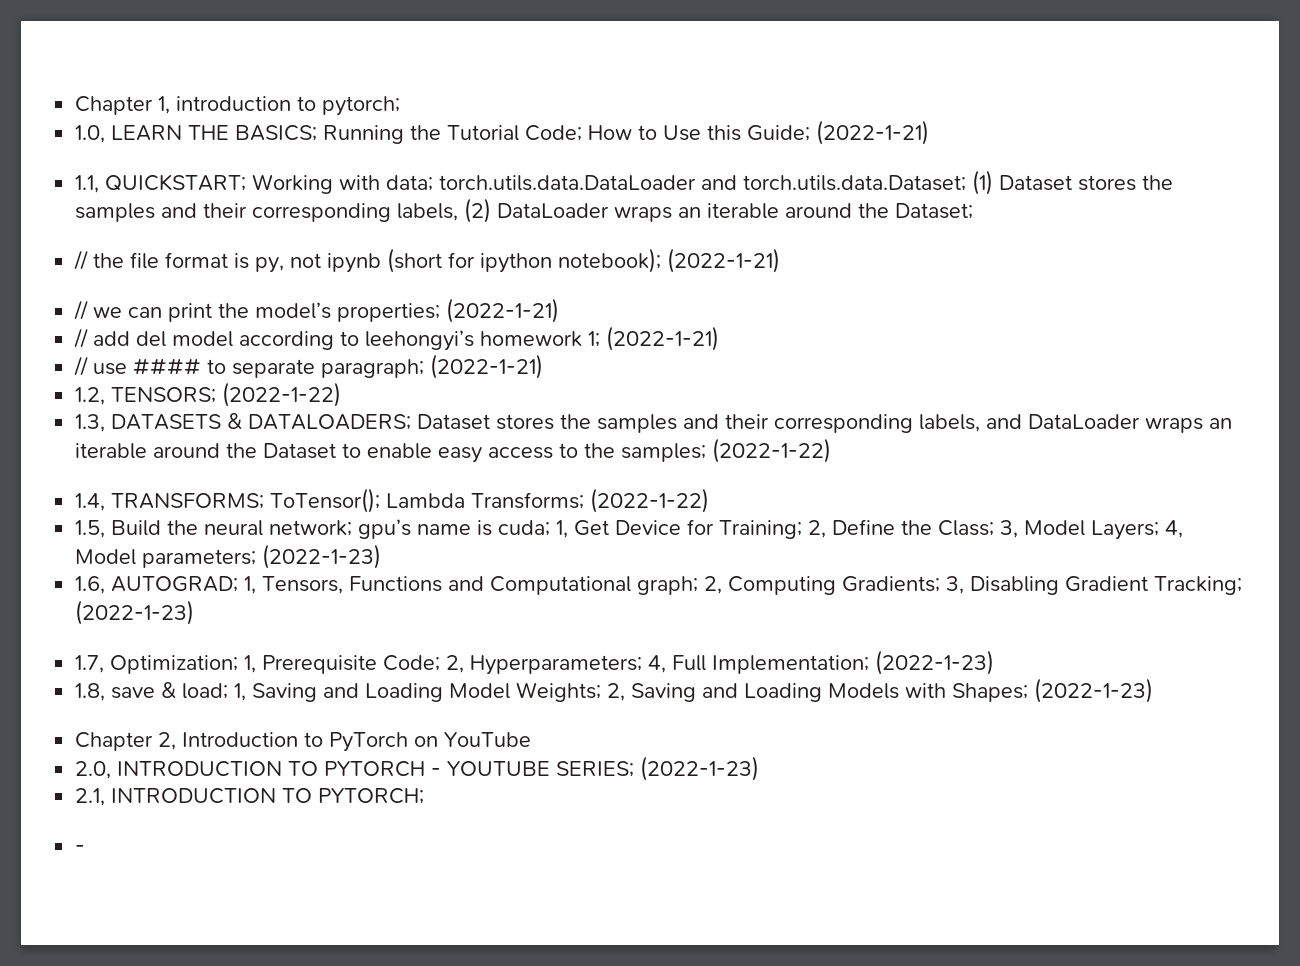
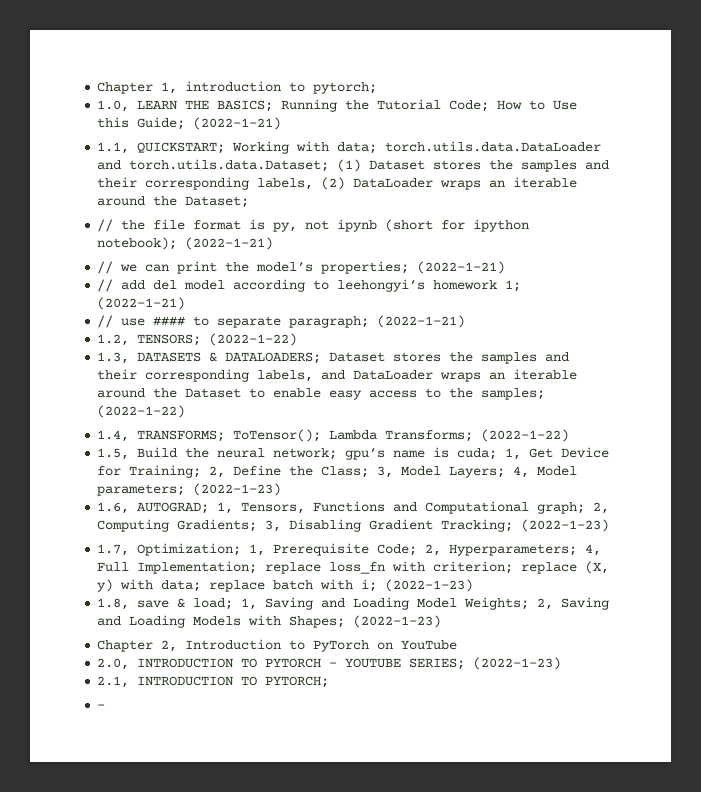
(870, 664) none -> [265,561,610,574] [97,579,378,592] replace loss_fn with criterion; replace (X, y) with data; replace batch with i;

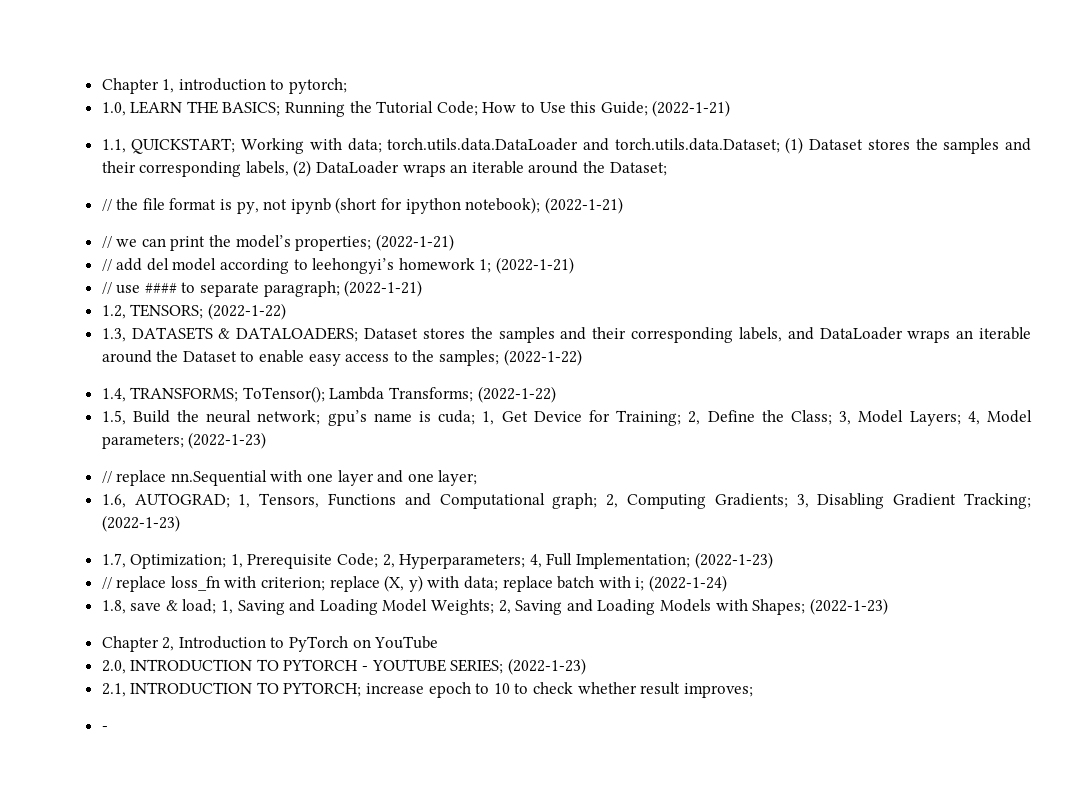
(282, 489) none -> [101,470,478,486] // // replace nn.Sequential with one layer and one layer;
(258, 567) none -> [694,552,773,569] [101,577,112,589] (2022-1-23) // //
[385,579,474,592] (2022-1-23) -> [648,575,727,592] (2022-1-24)
(330, 682) none -> [366,682,753,698] increase epoch to 10 to check whether result improves;

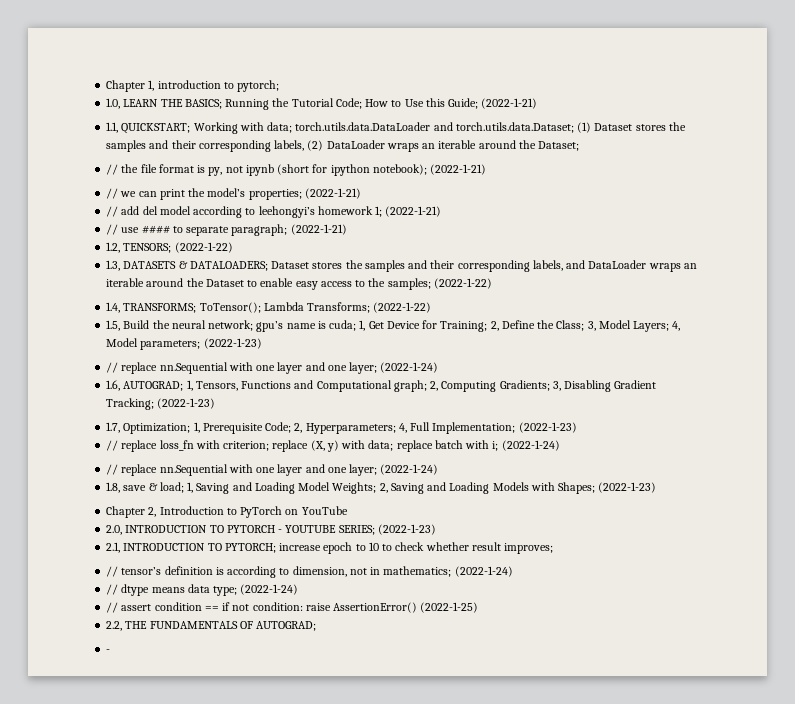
(478, 478) none -> [380,362,439,373] (2022-1-24)
(727, 583) none -> [106,464,439,476] // // replace nn.Sequential with one layer and one layer; (2022-1-24)
(753, 690) none -> [106,566,513,578] [106,584,299,596] [106,602,479,613] [106,621,317,631] // // tensor’s definition is according to dimension, not in mathematics; (2022-1-24) // // dtype means data type; (2022-1-24) // // assert condition == if not condition: raise AssertionError() (2022-1-25) // 2.2, THE FUNDAMENTALS OF AUTOGRAD;

